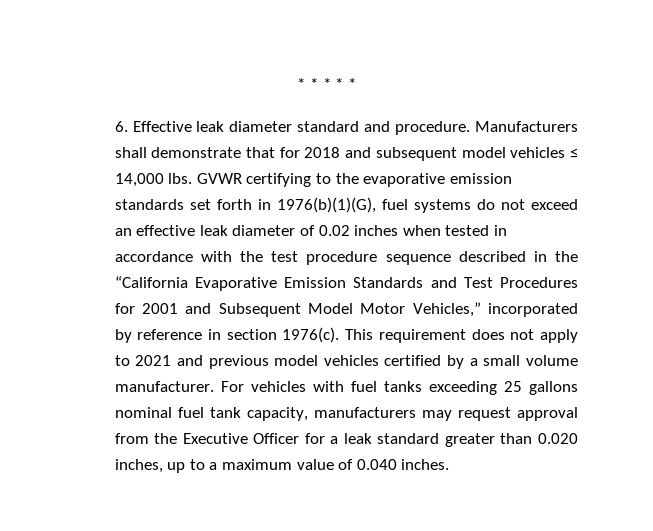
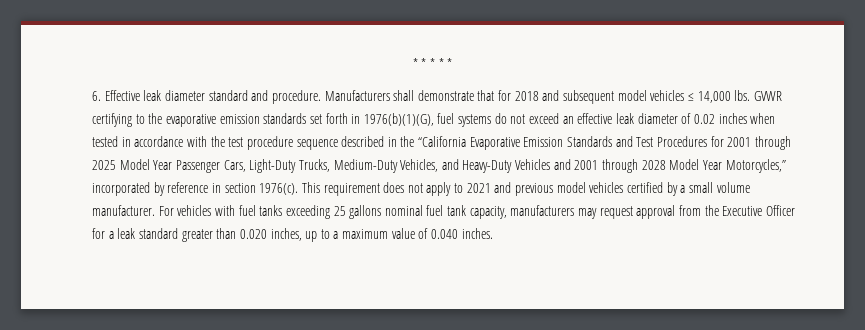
[185,302,481,317] and Subsequent Model Motor Vehicles,” -> [754,136,791,150] [92,159,786,173] through 2025 Model Year Passenger Cars, Light-Duty Trucks, Medium-Duty Vehicles, and Heavy-Duty Vehicles and 2001 through 2028 Model Year Motorcycles,”

